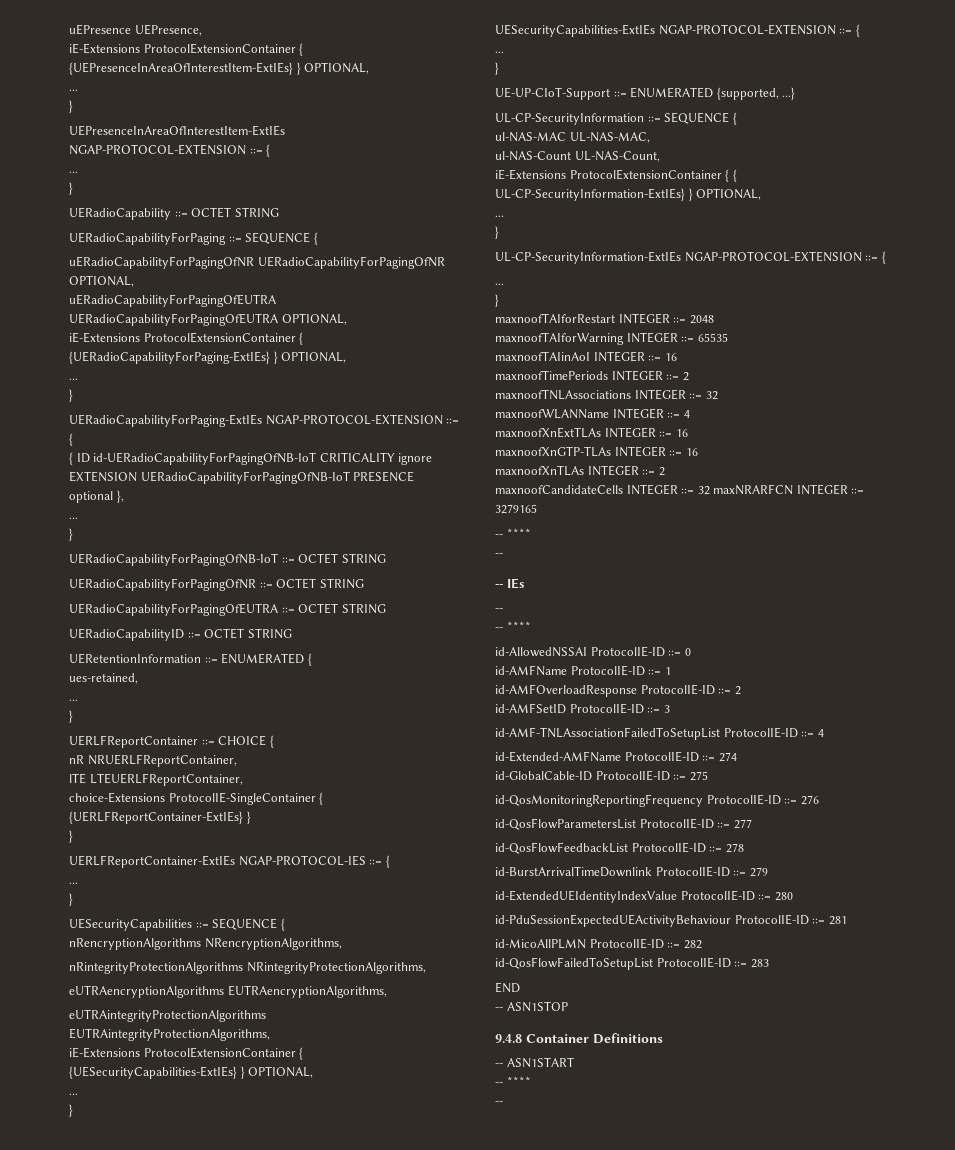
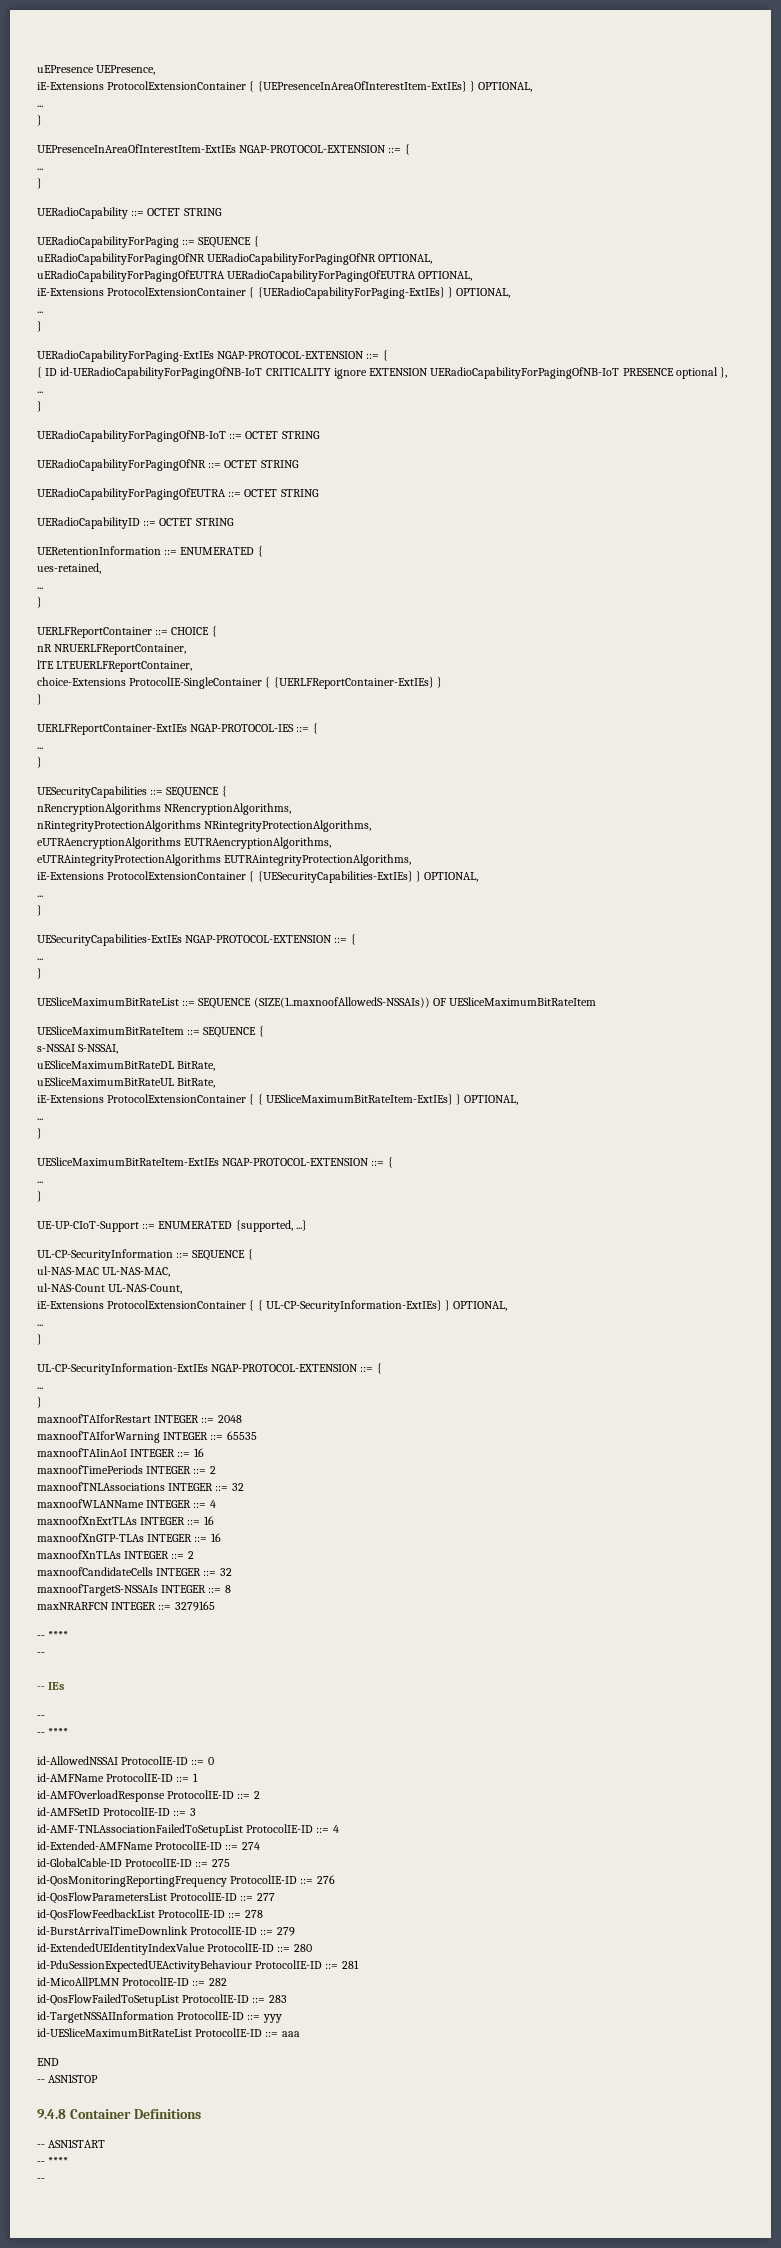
(499, 68) none -> [37,997,597,1009] [37,1026,264,1038] [37,1044,119,1054] [37,1060,216,1071] [37,1077,216,1088] [37,1094,519,1105] [37,1118,43,1120] [37,1128,42,1139] [37,1157,393,1168] [37,1181,43,1183] [37,1191,42,1202] // UESliceMaximumBitRateList ::= SEQUENCE (SIZE(1..maxnoofAllowedS-NSSAIs)) OF UESliceMaximumBitRateItem // UESliceMaximumBitRateItem ::= SEQUENCE { // s-NSSAI S-NSSAI, // uESliceMaximumBitRateDL BitRate, // uESliceMaximumBitRateUL BitRate, // iE-Extensions ProtocolExtensionContainer { { UESliceMaximumBitRateItem-ExtIEs} } OPTIONAL, // ... // } // UESliceMaximumBitRateItem-ExtIEs NGAP-PROTOCOL-EXTENSION ::= { // ... // }
(710, 490) none -> [37,1584,231,1596] // maxnoofTargetS-NSSAIs INTEGER ::= 8 //
(769, 963) none -> [37,2011,282,2023] [37,2028,300,2037] // id-TargetNSSAIInformation ProtocolIE-ID ::= yyy // id-UESliceMaximumBitRateList ProtocolIE-ID ::= aaa

